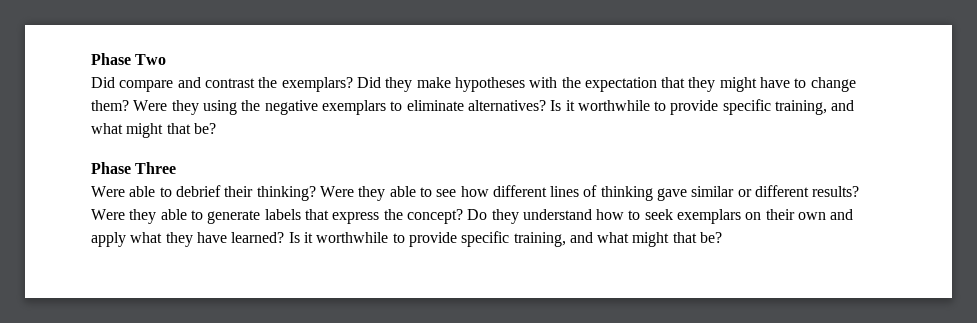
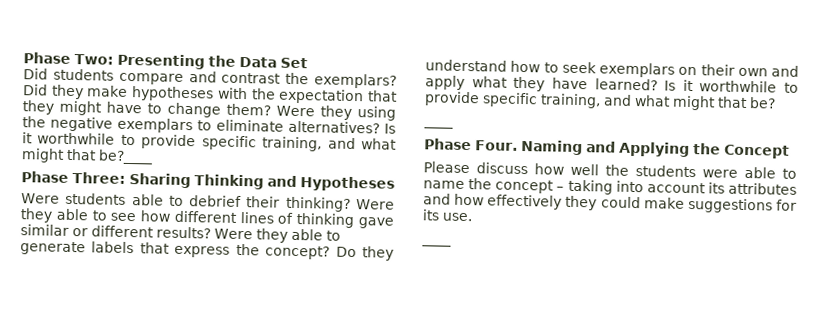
[91,53,167,65] [91,77,115,88] Phase Two // Did -> [23,52,308,70] [23,68,114,81] Phase Two: Presenting the Data Set // Did students
[193,123,216,134] [91,162,177,174] [91,186,125,197] be? // Phase Three // Were -> [98,149,154,165] [21,171,395,192] [21,192,127,205] be?____ // Phase Three: Sharing Thinking and Hypotheses // Were students
(723, 237) none -> [423,125,454,129] [424,138,790,159] [423,161,797,179] [423,178,797,195] [423,193,797,214] [422,209,473,222] [421,243,452,247] // ____ // Phase Four. Naming and Applying the Concept // Please discuss how well the students were able to name the concept – taking into account its attributes and how effectively they could make suggestions for its use. // ____

